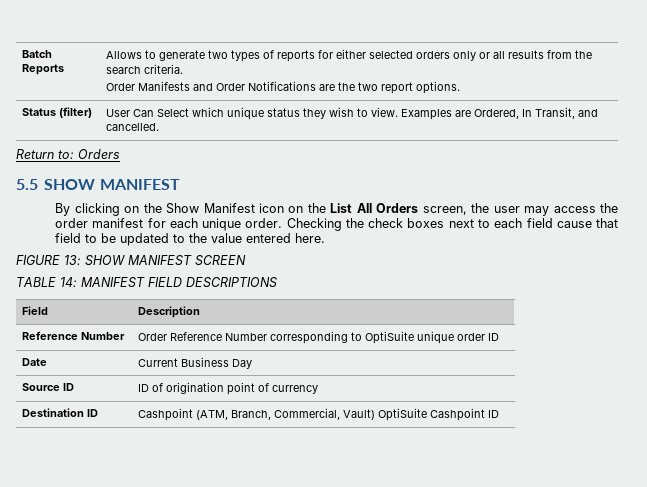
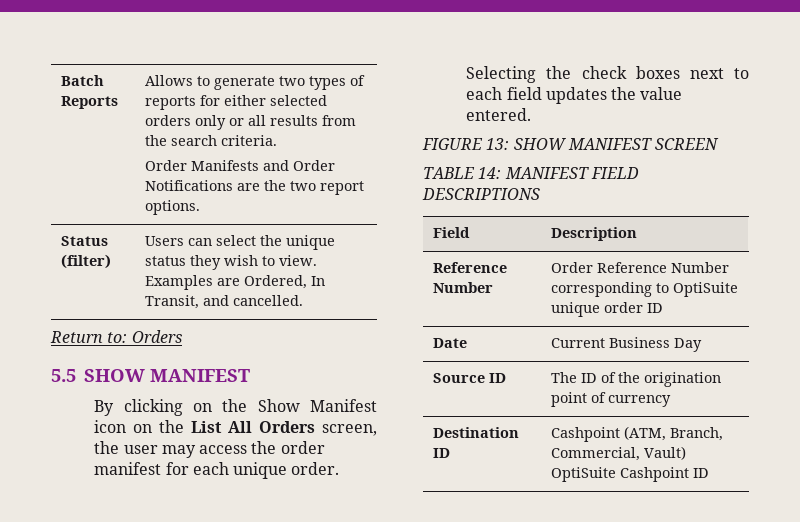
[106,107,225,117] User Can Select which -> [144,235,282,246] Users can select the
[286,218,342,231] Checking -> [466,66,537,83] Selecting
[556,218,618,228] [55,233,326,246] cause that field to be updated to the value entered here. -> [545,87,683,104] [466,108,532,121] updates the value entered.
(75, 387) none -> [550,372,577,383] The
(164, 387) none -> [617,372,640,383] the

